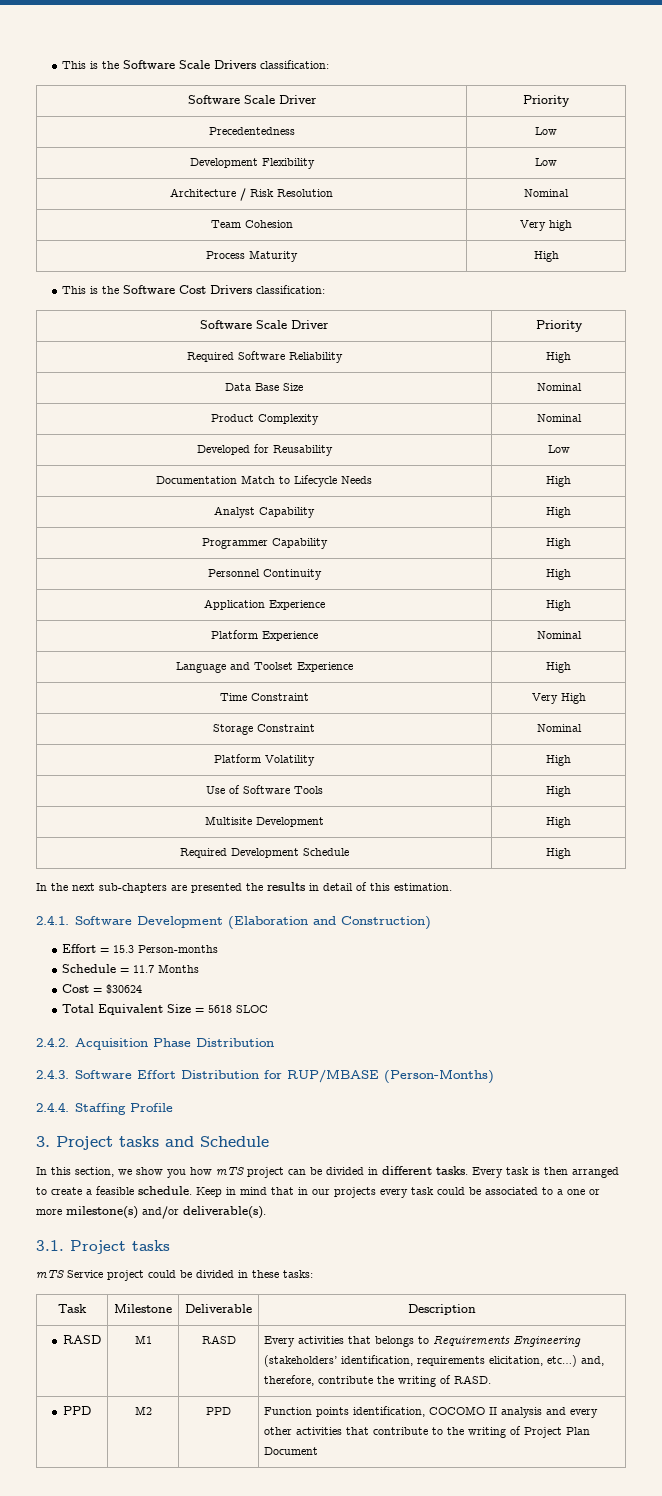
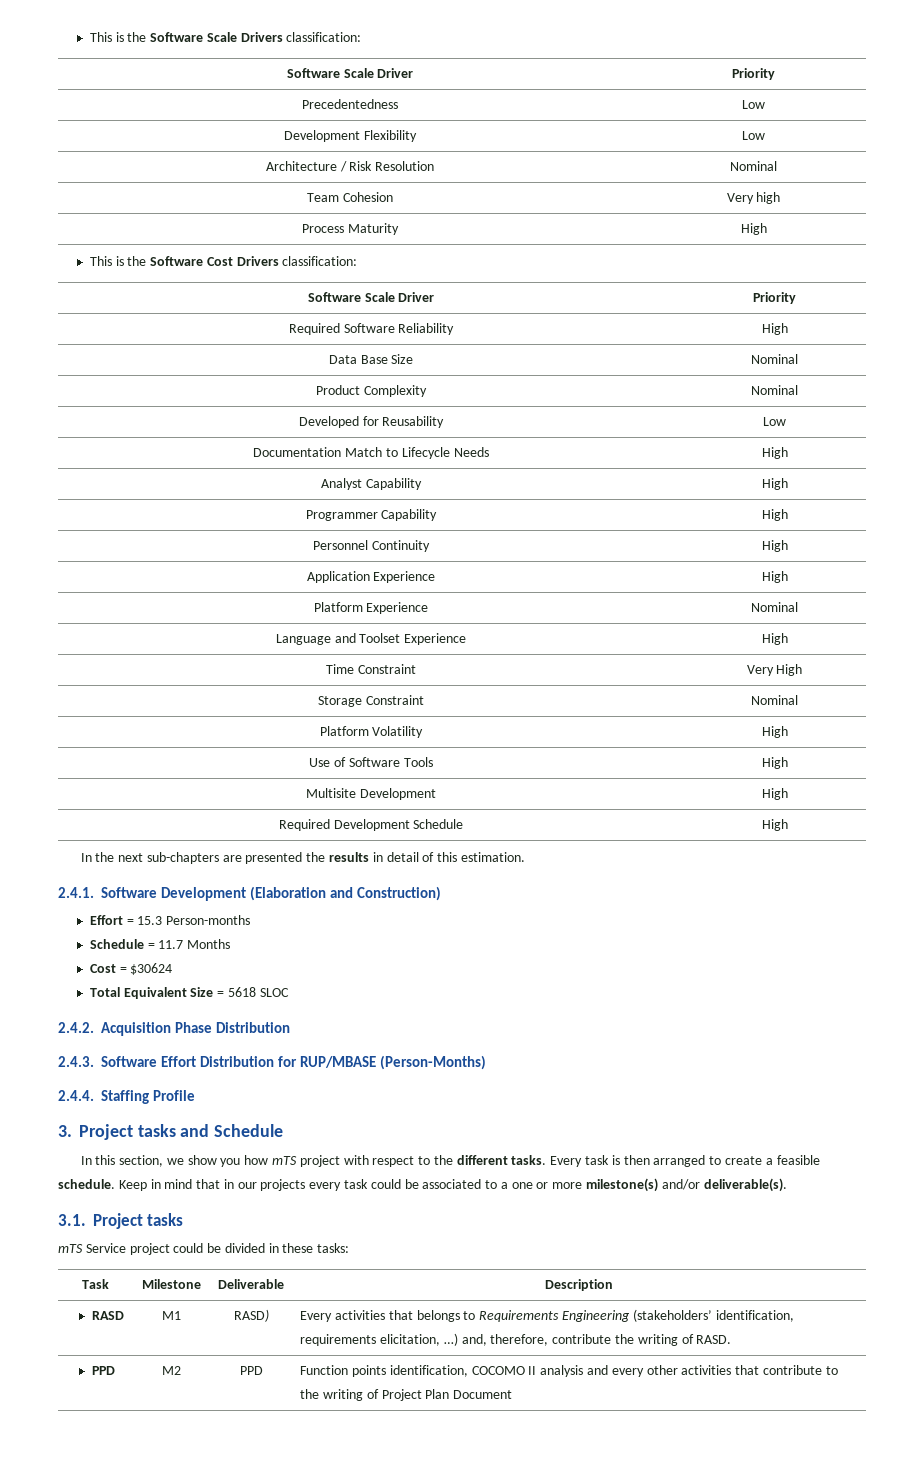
[288,1167,378,1175] can be divided in -> [343,1155,453,1167] with respect to the
[201,1335,236,1344] RASD -> [233,1309,269,1322] RASD)
[547,1355,578,1367] etc…) -> [443,1333,458,1346] …)

